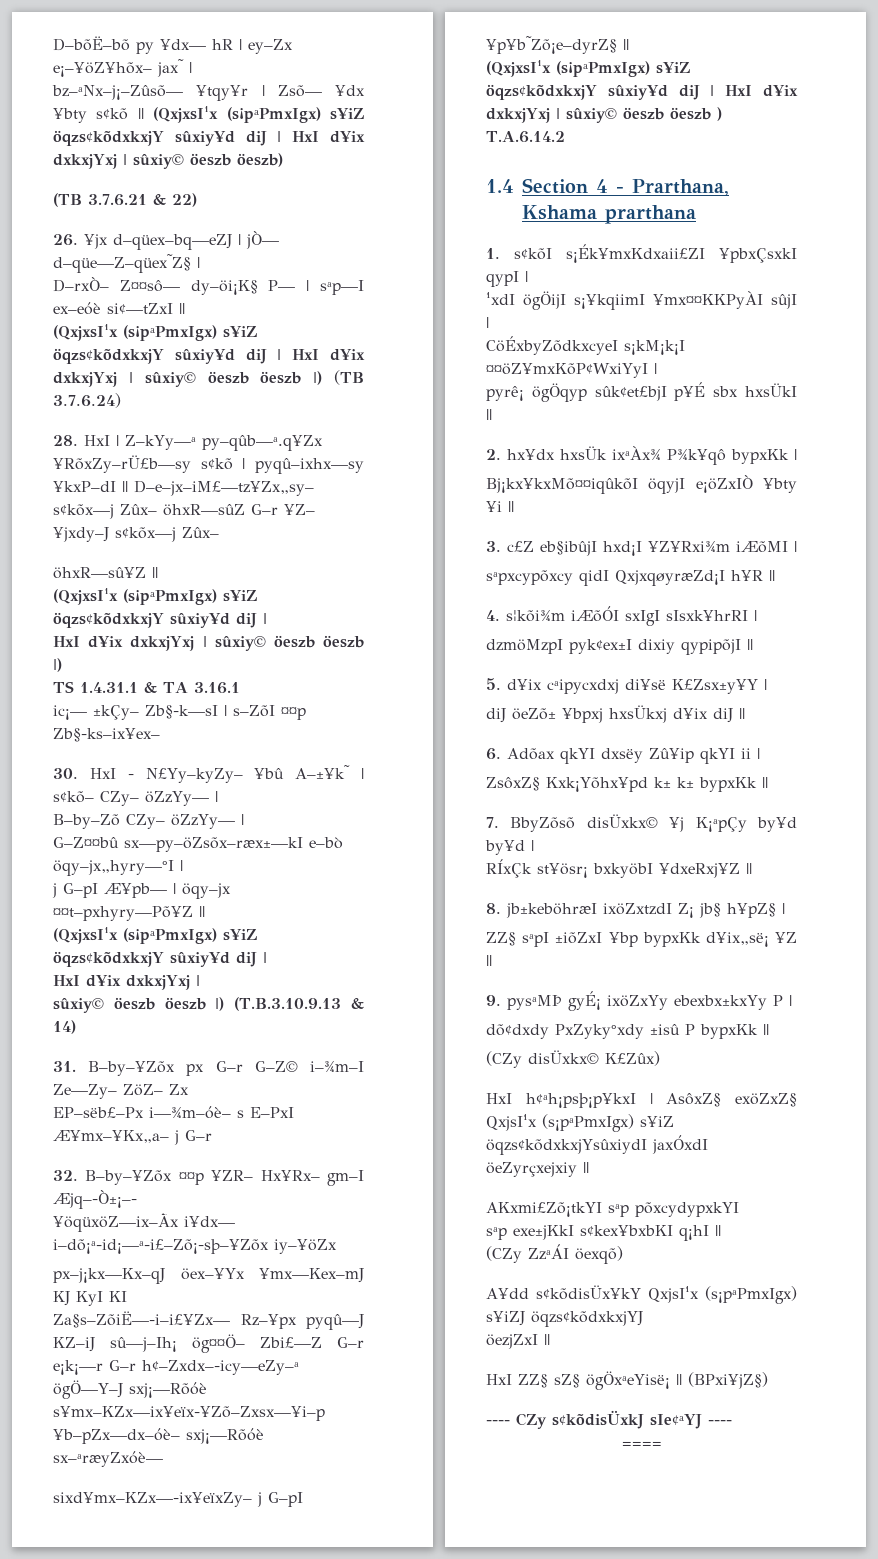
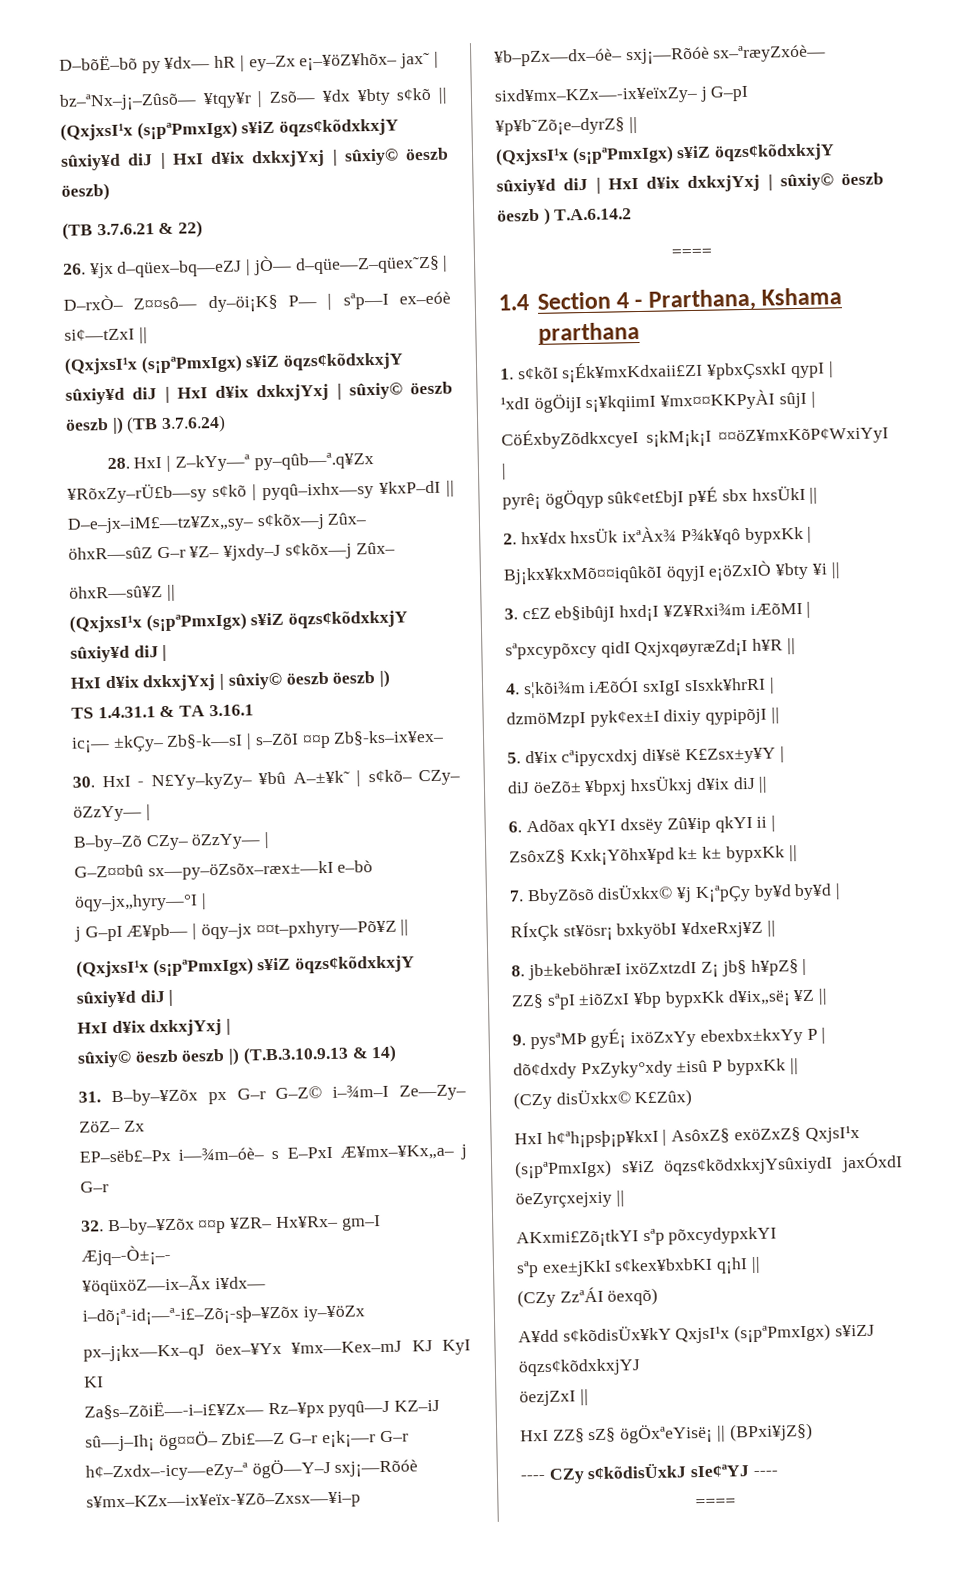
(565, 137) none -> [670,248,712,258] // ====

